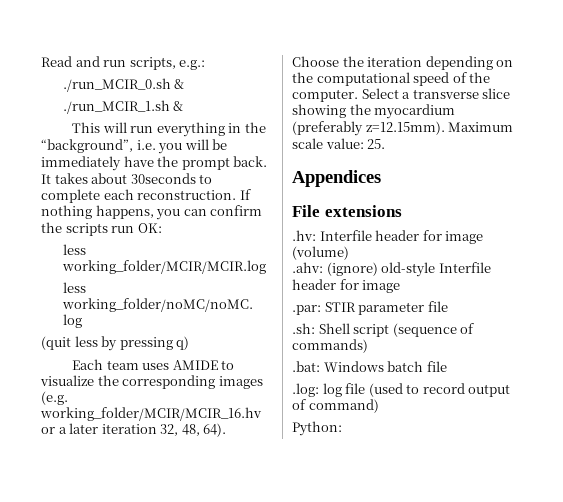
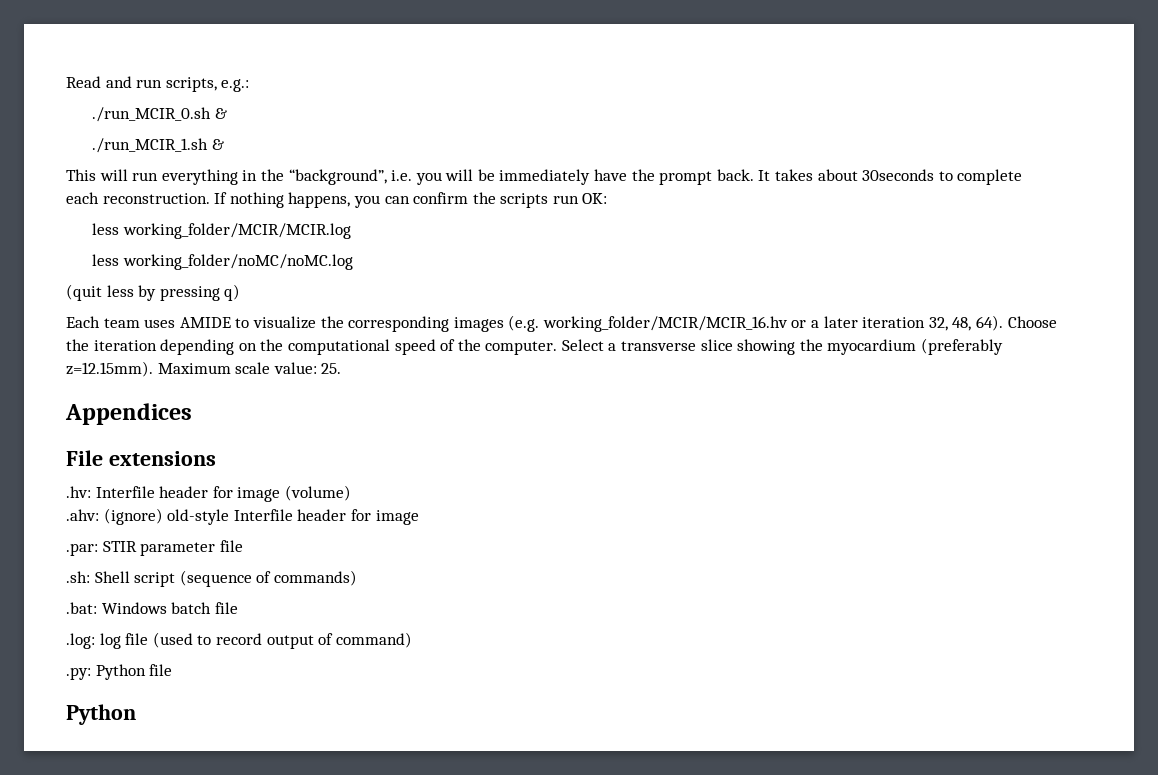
[292,421,342,436] Python: -> [66,664,173,680] [66,704,136,725] .py: Python file // Python

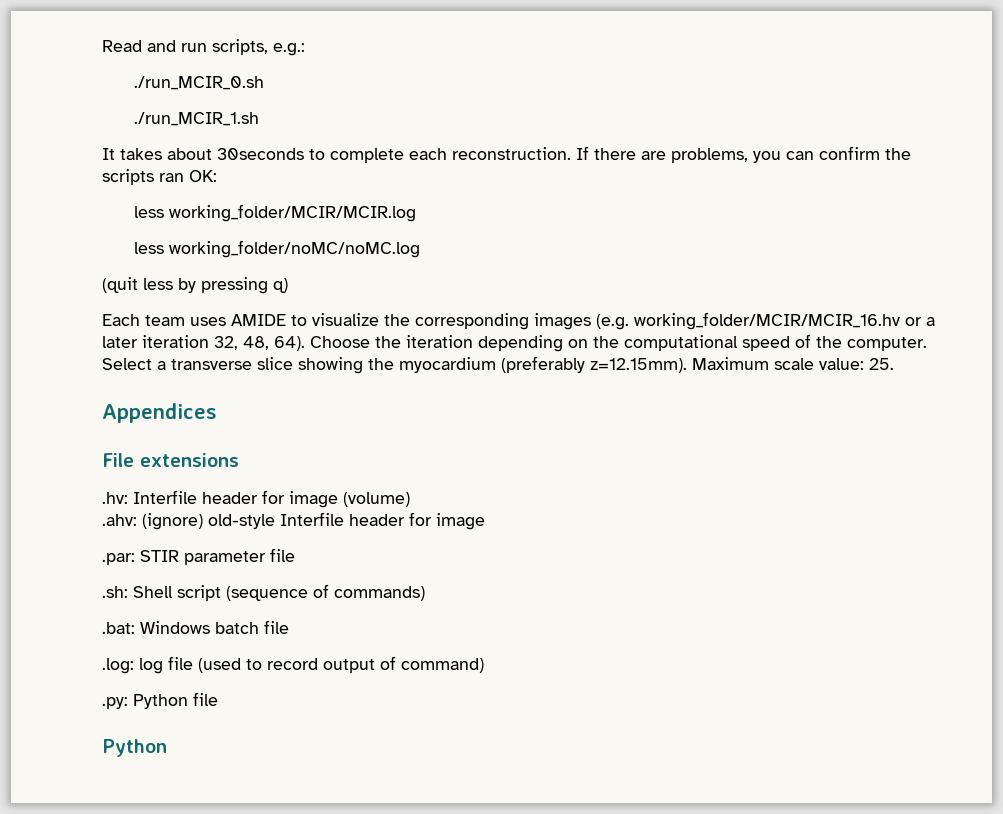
[214,108,227,119] & -> (264, 83) none
[211,139,224,150] [66,169,754,185] & // This will run everything in the “background”, i.e. you will be immediately have the prompt back. -> (259, 119) //
[229,192,351,208] nothing happens, -> [594,148,748,163] there are problems,
[552,195,579,204] run -> [159,173,184,182] ran

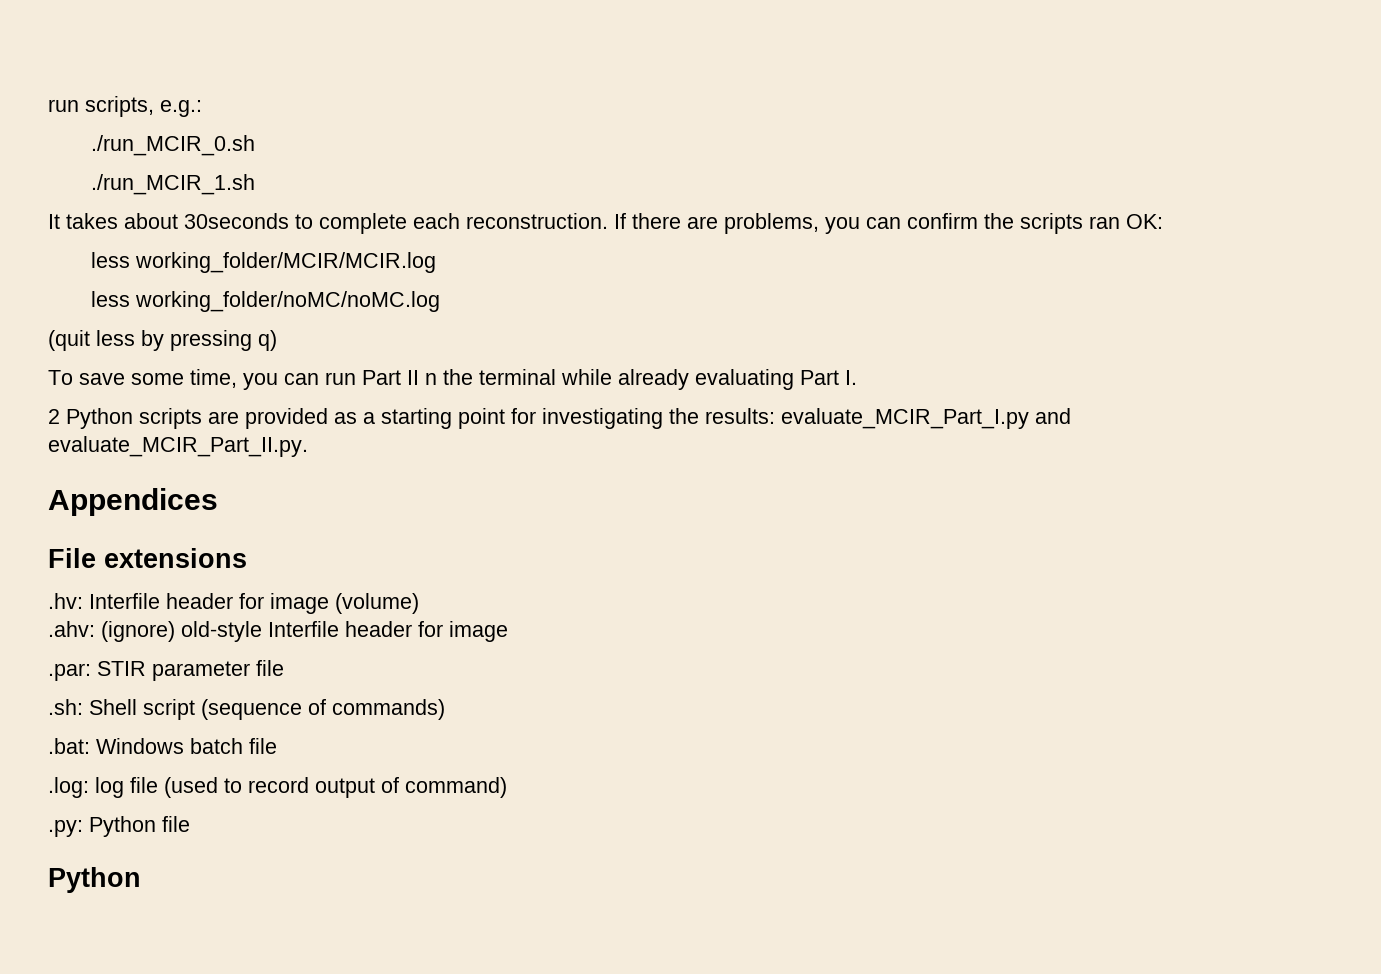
[102,40,176,52] Read and -> (48, 105) none
[102,312,935,330] [102,334,927,352] [102,356,894,374] Each team uses AMIDE to visualize the corresponding images (e.g. working_folder/MCIR/MCIR_16.hv or a later iteration 32, 48, 64). Choose the iteration depending on the computational speed of the computer. Select a transverse slice showing the myocardium (preferably z=12.15mm). Maximum scale value: 25. -> [48,369,857,390] [48,408,1071,429] [48,436,308,457] To save some time, you can run Part II n the terminal while already evaluating Part I. // 2 Python scripts are provided as a starting point for investigating the results: evaluate_MCIR_Part_I.py and evaluate_MCIR_Part_II.py.

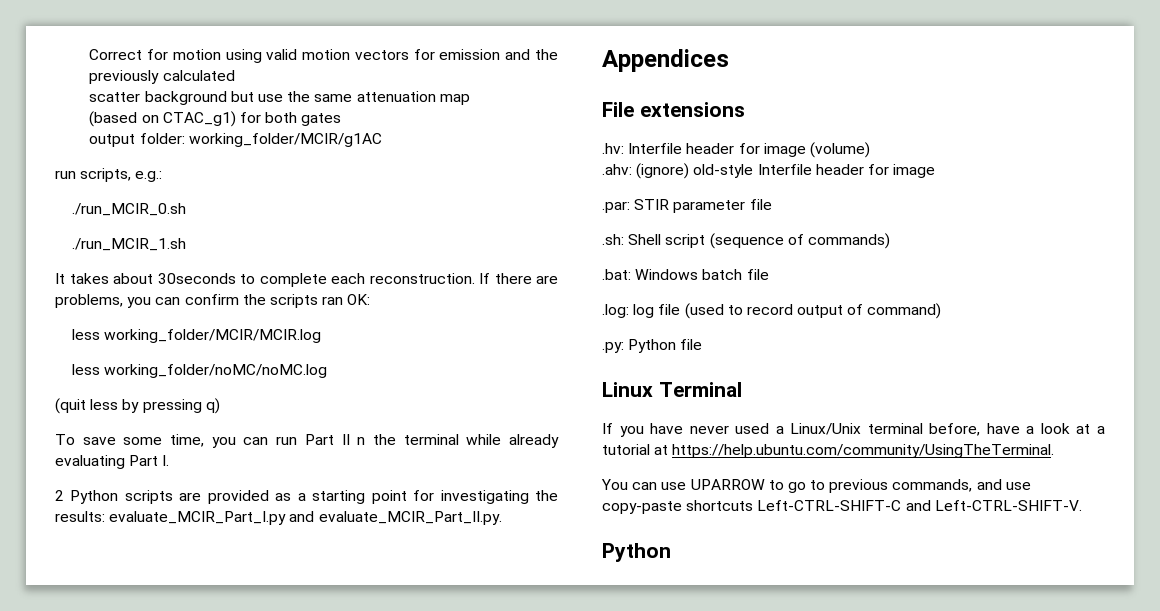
(48, 105) none -> [89,49,558,63] [89,70,235,84] [89,91,470,105] [89,111,342,127] [89,133,382,147] Correct for motion using valid motion vectors for emission and the previously calculated // scatter background but use the same attenuation map // (based on CTAC_g1) for both gates // output folder: working_folder/MCIR/g1AC //
(190, 824) none -> [602,382,742,397] [602,423,1105,437] [602,444,1055,458] [601,479,1031,493] [602,500,1082,514] // Linux Terminal // If you have never used a Linux/Unix terminal before, have a look at a tutorial at https://help.ubuntu.com/community/UsingTheTerminal. // You can use UPARROW to go to previous commands, and use copy-paste shortcuts Left-CTRL-SHIFT-C and Left-CTRL-SHIFT-V.

